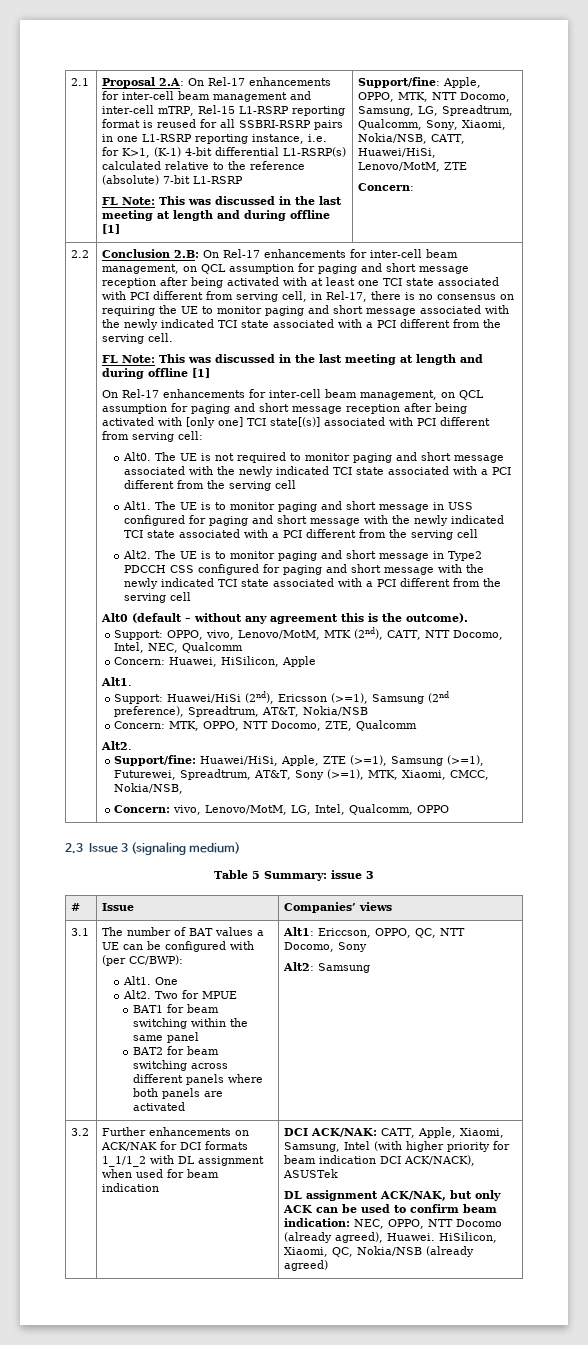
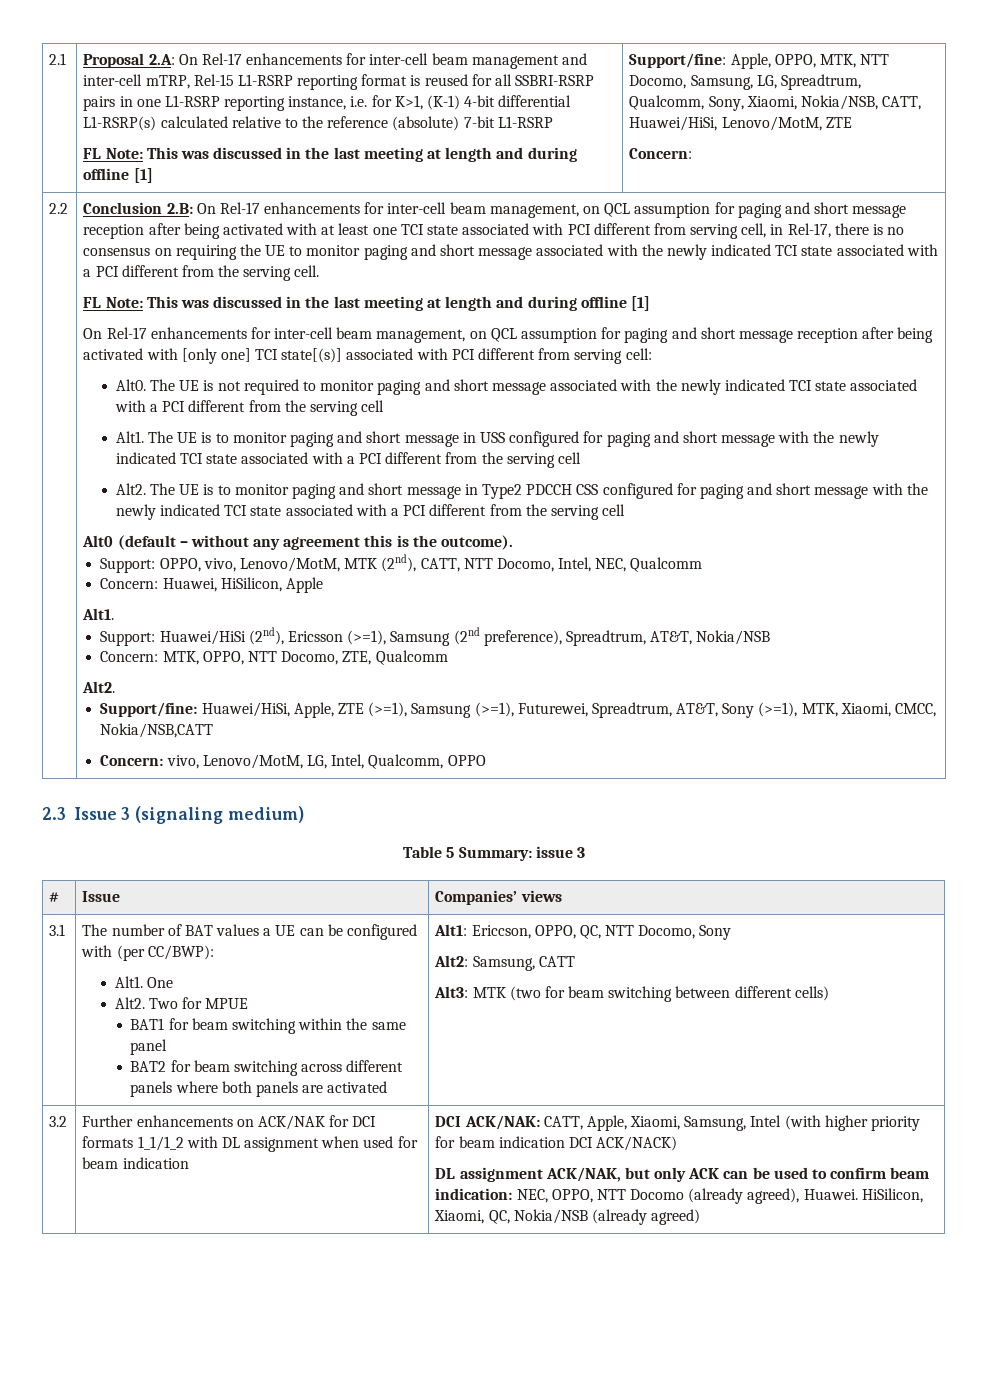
[114,783,184,794] Nokia/NSB, -> [100,723,214,738] Nokia/NSB,CATT
[318,963,371,973] Samsung -> [472,956,575,971] [434,986,829,1002] Samsung, CATT // Alt3: MTK (two for beam switching between different cells)
[404,1155,476,1166] [283,1169,339,1178] ACK/NACK), ASUSTek -> [596,1136,678,1151] ACK/NACK)

